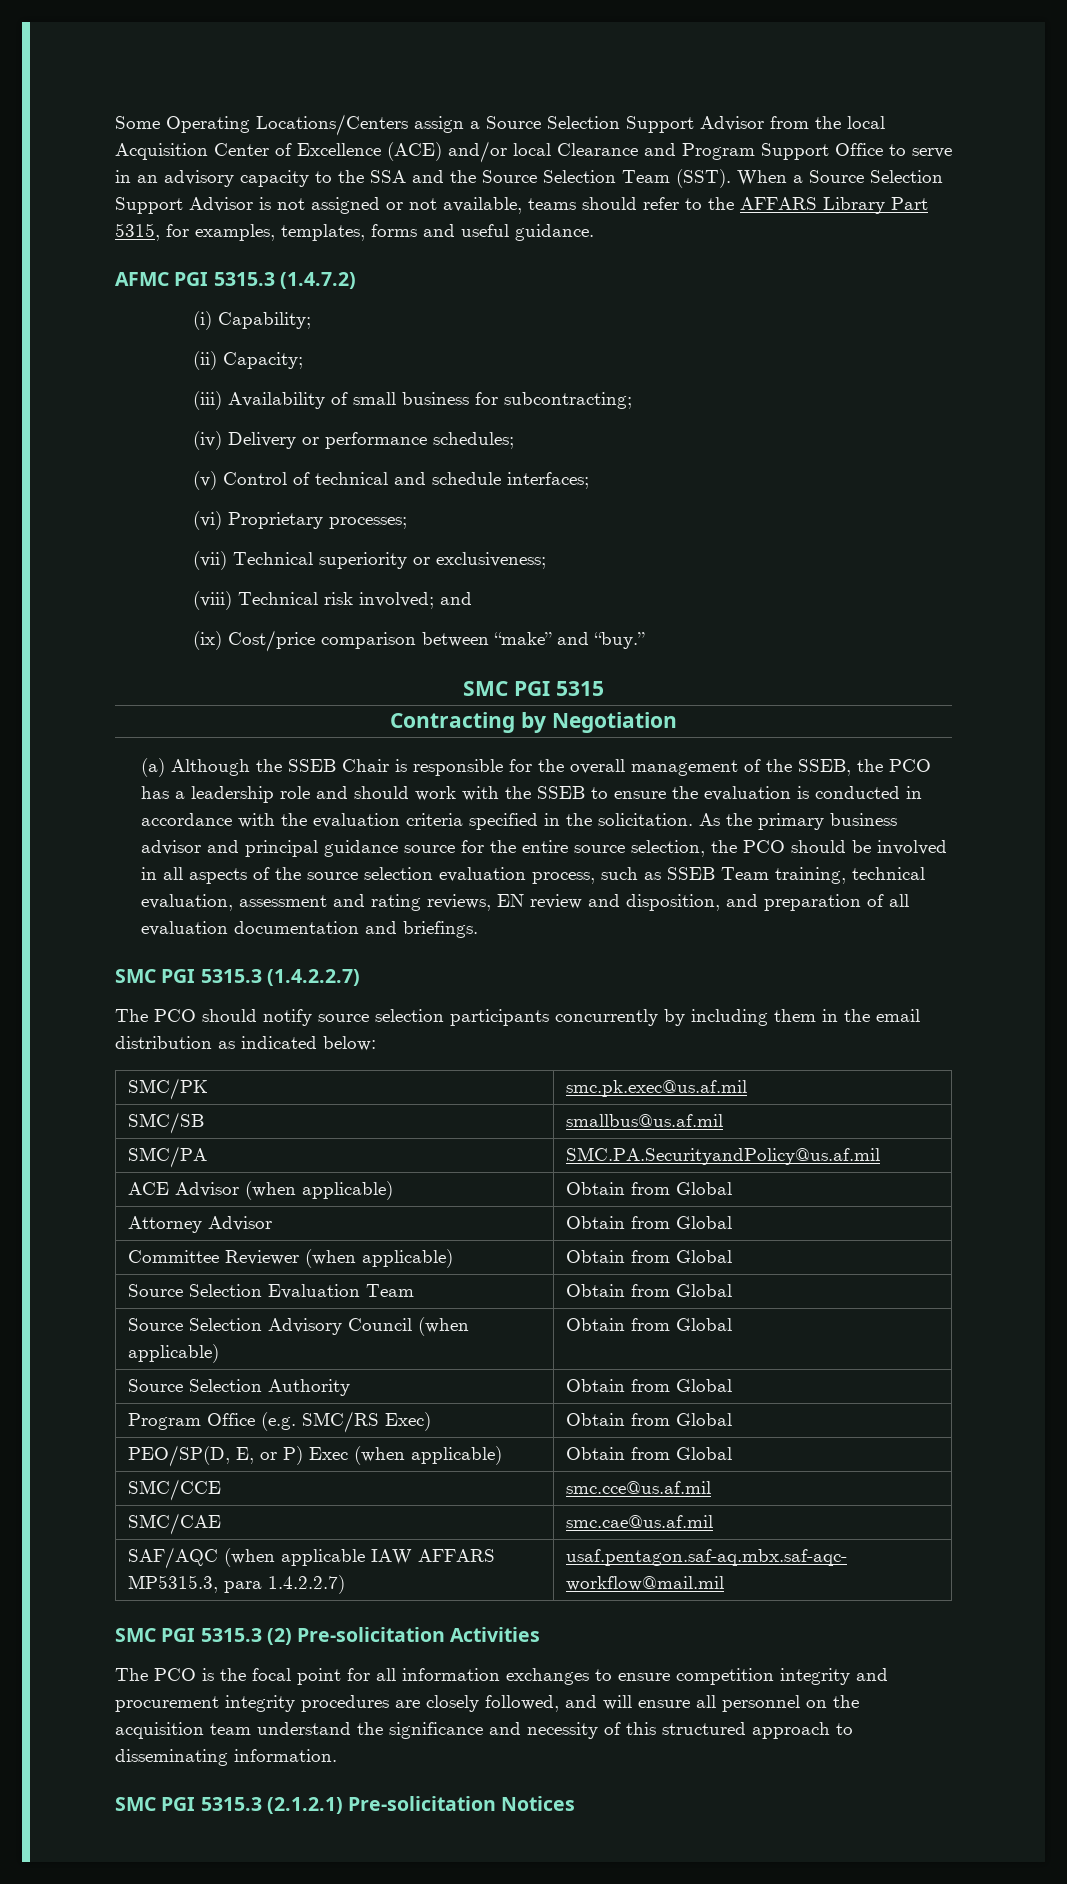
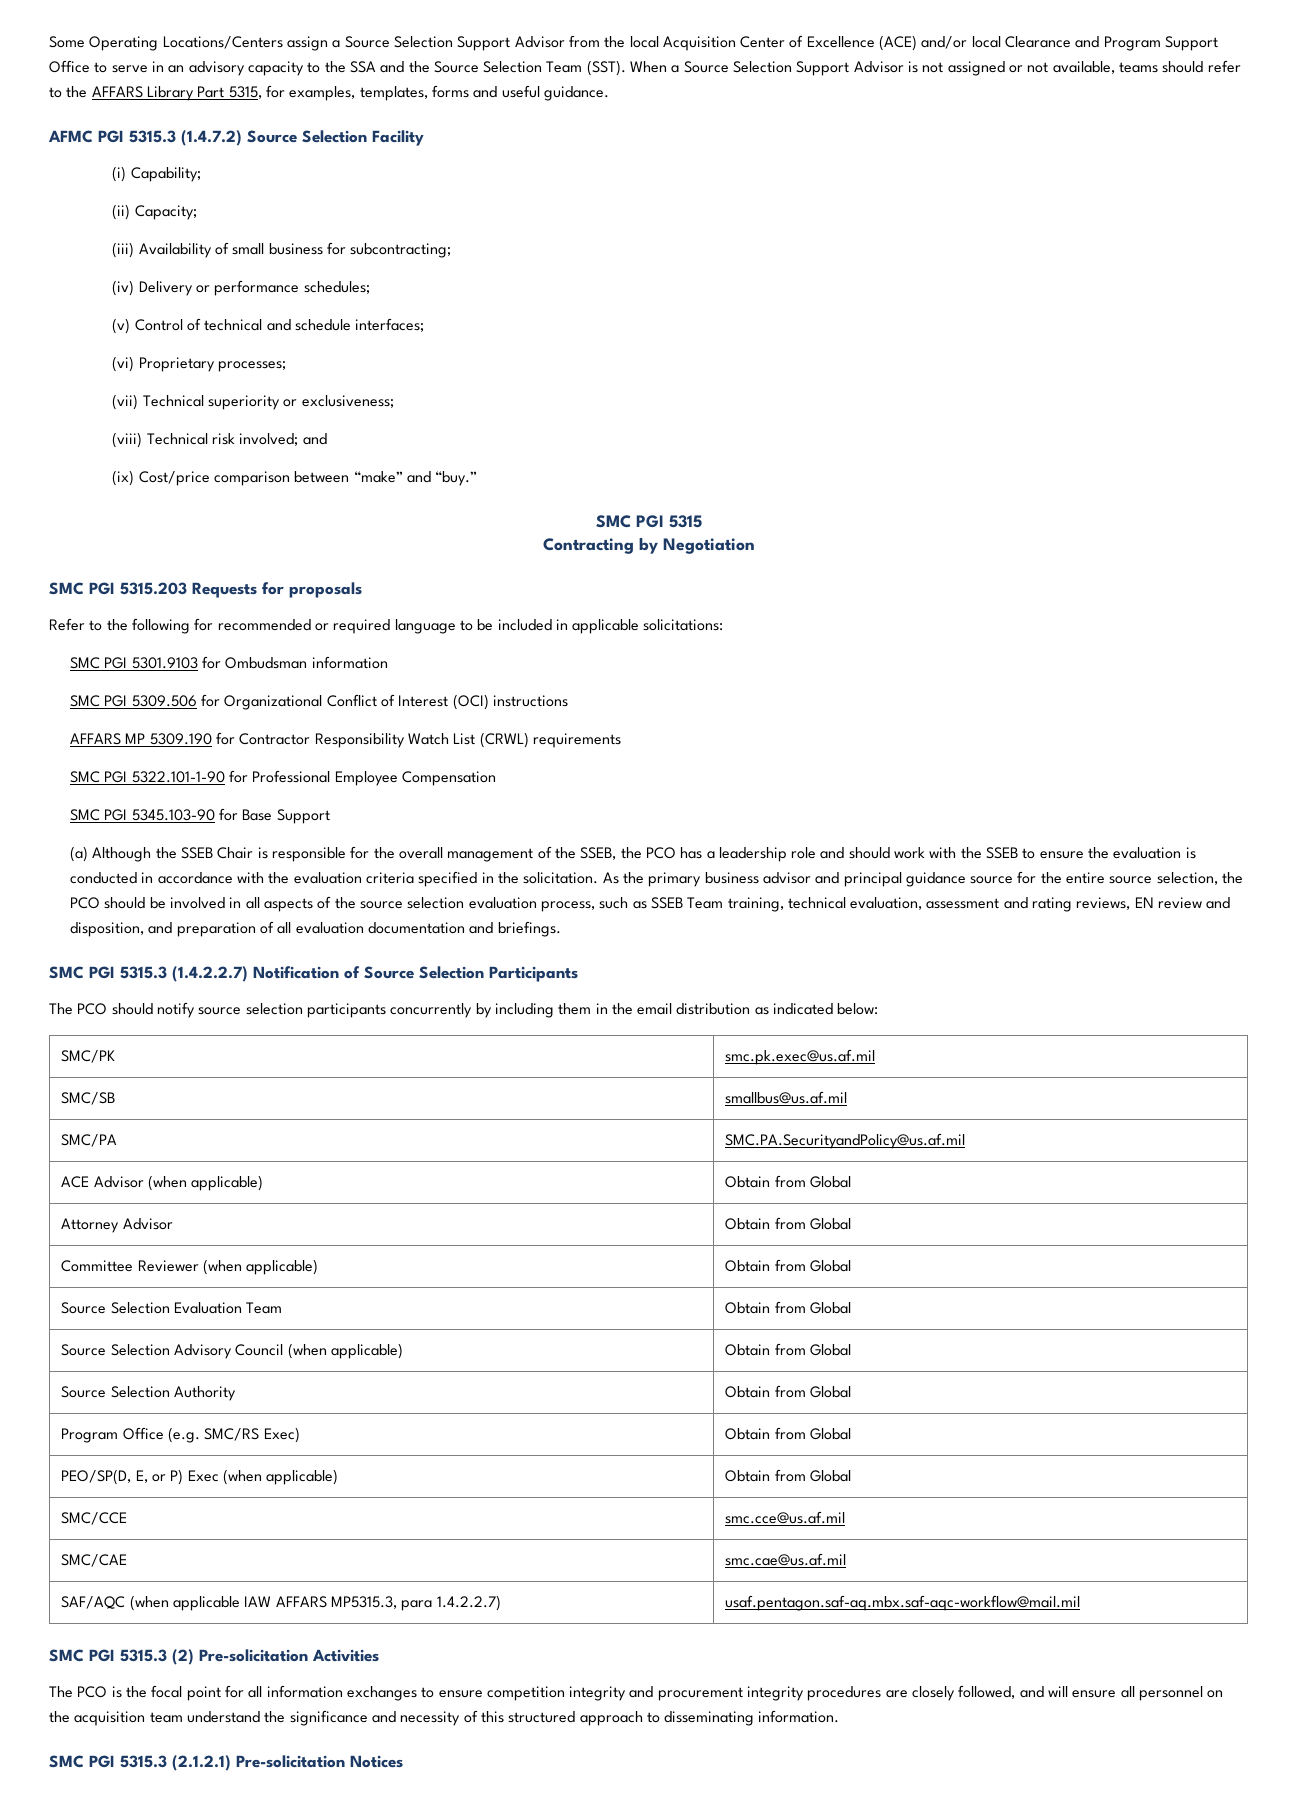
(356, 280) none -> [247,130,424,146] Source Selection Facility
(677, 722) none -> [49,582,362,598] [49,618,724,634] [70,656,388,669] [70,694,568,710] [70,732,621,748] [70,770,496,786] [70,808,330,824] // SMC PGI 5315.203 Requests for proposals // Refer to the following for recommended or required language to be included in applicable solicitations: // SMC PGI 5301.9103 for Ombudsman information // SMC PGI 5309.506 for Organizational Conflict of Interest (OCI) instructions // AFFARS MP 5309.190 for Contractor Responsibility Watch List (CRWL) requirements // SMC PGI 5322.101-1-90 for Professional Employee Compensation // SMC PGI 5345.103-90 for Base Support
(360, 977) none -> [253,966,578,982] Notification of Source Selection Participants

